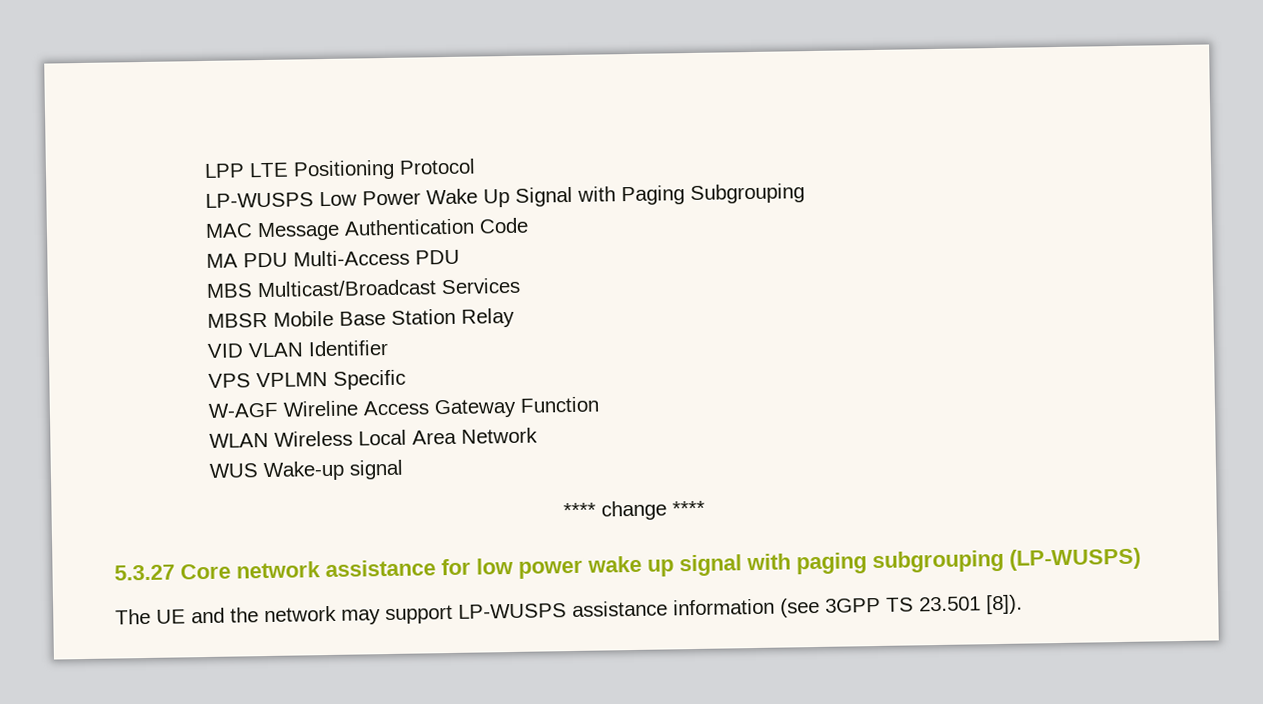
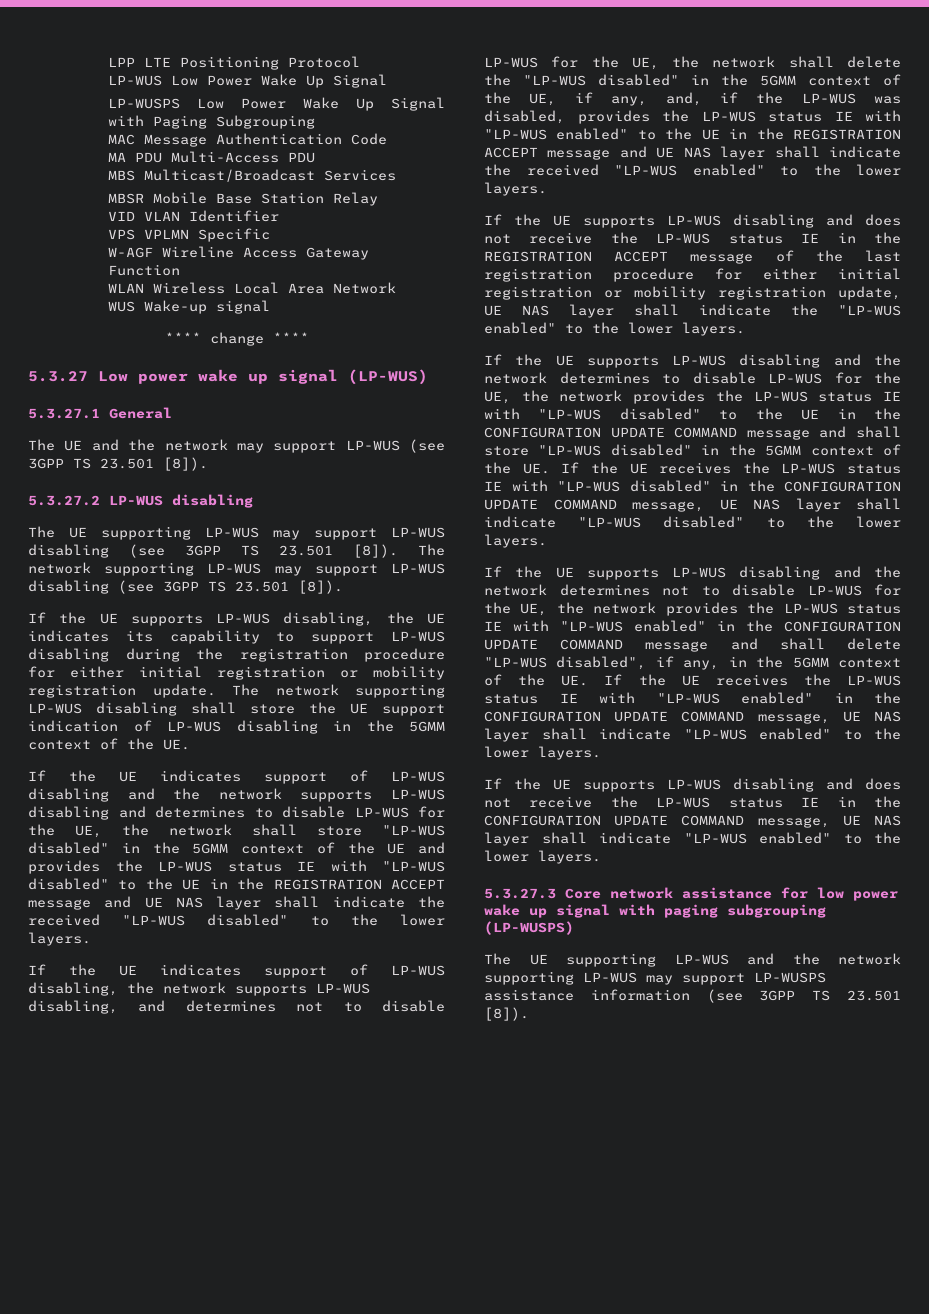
(476, 166) none -> [107,74,387,88] // LP-WUS Low Power Wake Up Signal
(175, 572) none -> [98,369,428,385] [28,407,172,419] [28,439,445,453] [28,457,208,471] [28,494,253,508] [28,526,445,540] [28,544,445,558] [28,562,445,576] [28,580,343,594] [28,612,445,626] [28,630,445,644] [28,648,445,662] [28,666,445,680] [28,684,445,698] [28,702,445,716] [28,720,445,734] [28,738,190,750] [28,770,445,784] [28,788,445,802] [28,806,445,820] [28,824,445,838] [28,842,445,854] [28,860,445,874] [28,878,445,890] [28,896,445,910] [28,914,445,926] [28,932,91,946] [28,964,445,978] [28,982,370,996] [28,1000,445,1014] [484,56,901,70] [484,74,901,86] [484,92,901,106] [484,110,901,124] [484,128,901,140] [484,146,901,160] [484,164,901,176] [484,182,547,196] [484,214,901,228] [484,232,901,244] [484,250,901,264] [484,268,901,282] [484,286,901,300] [484,304,901,318] [484,322,745,336] [484,354,901,368] [484,372,901,384] [484,390,901,404] [484,408,901,420] [484,426,901,440] [484,444,901,456] [484,462,901,474] [484,480,901,492] [484,498,901,512] [484,516,901,528] [484,534,547,548] [484,566,901,580] [484,584,901,596] [484,602,901,616] [484,620,901,632] [484,638,901,652] [484,656,901,670] [484,674,901,686] [484,692,901,704] [484,711,901,724] [484,728,901,742] [484,746,601,760] [484,778,901,792] [484,796,901,808] [484,815,901,828] [484,832,901,846] [484,850,601,864] [484,888,556,899] Low power wake up signal (LP-WUS) // 5.3.27.1 General // The UE and the network may support LP-WUS (see 3GPP TS 23.501 [8]). // 5.3.27.2 LP-WUS disabling // The UE supporting LP-WUS may support LP-WUS disabling (see 3GPP TS 23.501 [8]). The network supporting LP-WUS may support LP-WUS disabling (see 3GPP TS 23.501 [8]). // If the UE supports LP-WUS disabling, the UE indicates its capability to support LP-WUS disabling during the registration procedure for either initial registration or mobility registration update. The network supporting LP-WUS disabling shall store the UE support indication of LP-WUS disabling in the 5GMM context of the UE. // If the UE indicates support of LP-WUS disabling and the network supports LP-WUS disabling and determines to disable LP-WUS for the UE, the network shall store "LP-WUS disabled" in the 5GMM context of the UE and provides the LP-WUS status IE with "LP-WUS disabled" to the UE in the REGISTRATION ACCEPT message and UE NAS layer shall indicate the received "LP-WUS disabled" to the lower layers. // If the UE indicates support of LP-WUS disabling, the network supports LP-WUS disabling, and determines not to disable LP-WUS for the UE, the network shall delete the "LP-WUS disabled" in the 5GMM context of the UE, if any, and, if the LP-WUS was disabled, provides the LP-WUS status IE with "LP-WUS enabled" to the UE in the REGISTRATION ACCEPT message and UE NAS layer shall indicate the received "LP-WUS enabled" to the lower layers. // If the UE supports LP-WUS disabling and does not receive the LP-WUS status IE in the REGISTRATION ACCEPT message of the last registration procedure for either initial registration or mobility registration update, UE NAS layer shall indicate the "LP-WUS enabled" to the lower layers. // If the UE supports LP-WUS disabling and the network determines to disable LP-WUS for the UE, the network provides the LP-WUS status IE with "LP-WUS disabled" to the UE in the CONFIGURATION UPDATE COMMAND message and shall store "LP-WUS disabled" in the 5GMM context of the UE. If the UE receives the LP-WUS status IE with "LP-WUS disabled" in the CONFIGURATION UPDATE COMMAND message, UE NAS layer shall indicate "LP-WUS disabled" to the lower layers. // If the UE supports LP-WUS disabling and the network determines not to disable LP-WUS for the UE, the network provides the LP-WUS status IE with "LP-WUS enabled" in the CONFIGURATION UPDATE COMMAND message and shall delete "LP-WUS disabled", if any, in the 5GMM context of the UE. If the UE receives the LP-WUS status IE with "LP-WUS enabled" in the CONFIGURATION UPDATE COMMAND message, UE NAS layer shall indicate "LP-WUS enabled" to the lower layers. // If the UE supports LP-WUS disabling and does not receive the LP-WUS status IE in the CONFIGURATION UPDATE COMMAND message, UE NAS layer shall indicate "LP-WUS enabled" to the lower layers. // 5.3.27.3
[191,605,337,624] and the network -> [566,953,901,967] [484,971,637,985] supporting LP-WUS and the network supporting LP-WUS

